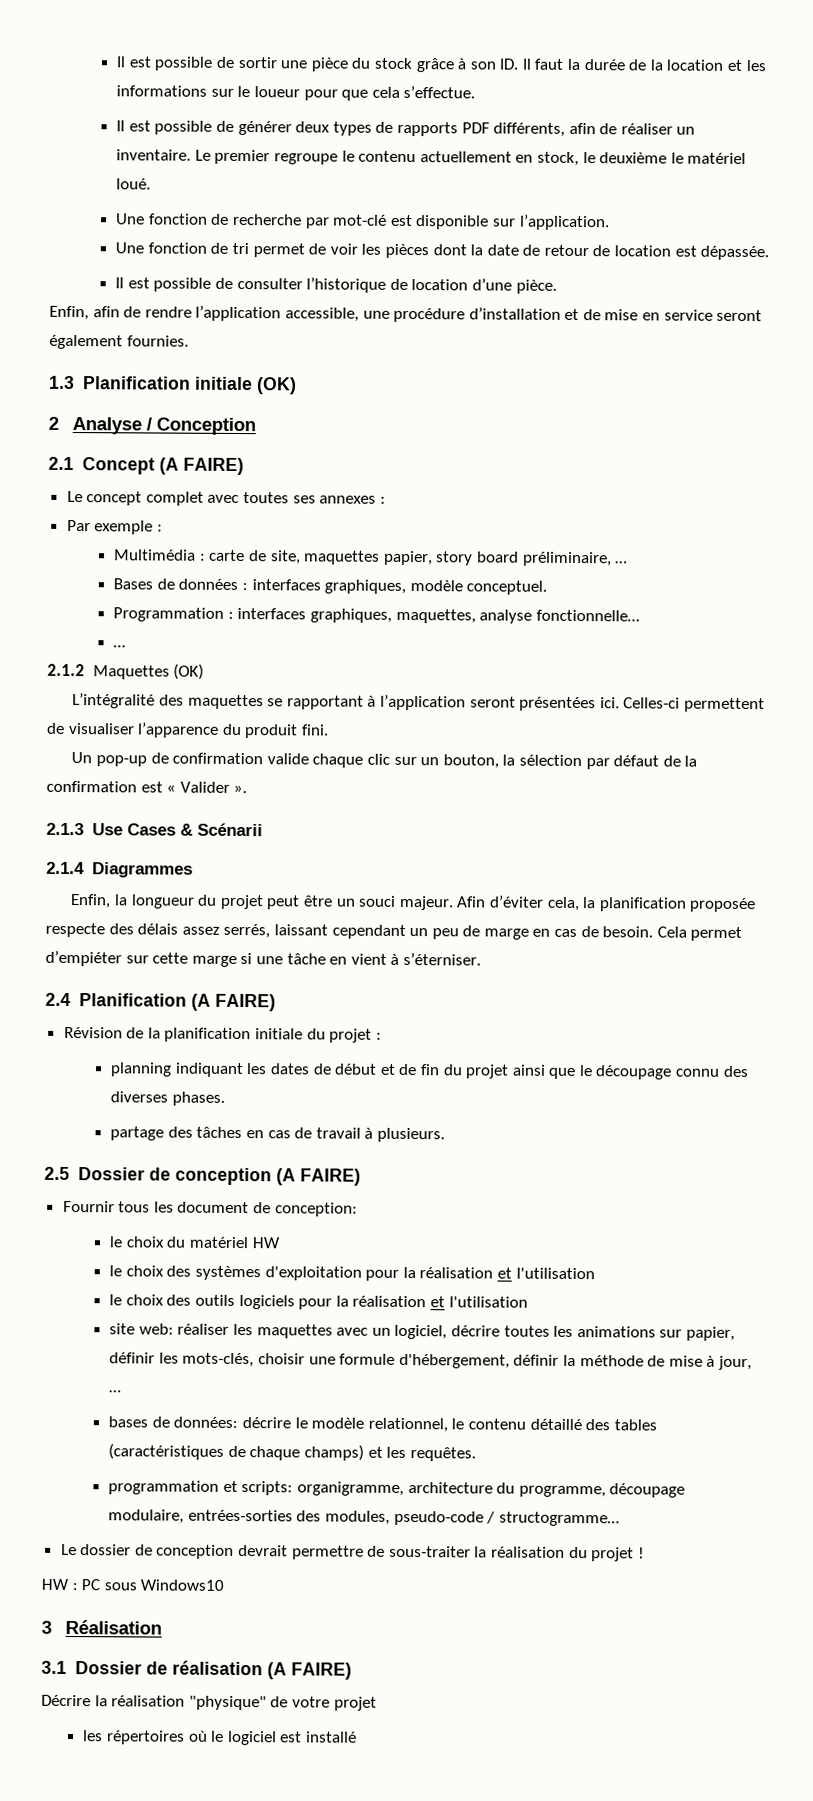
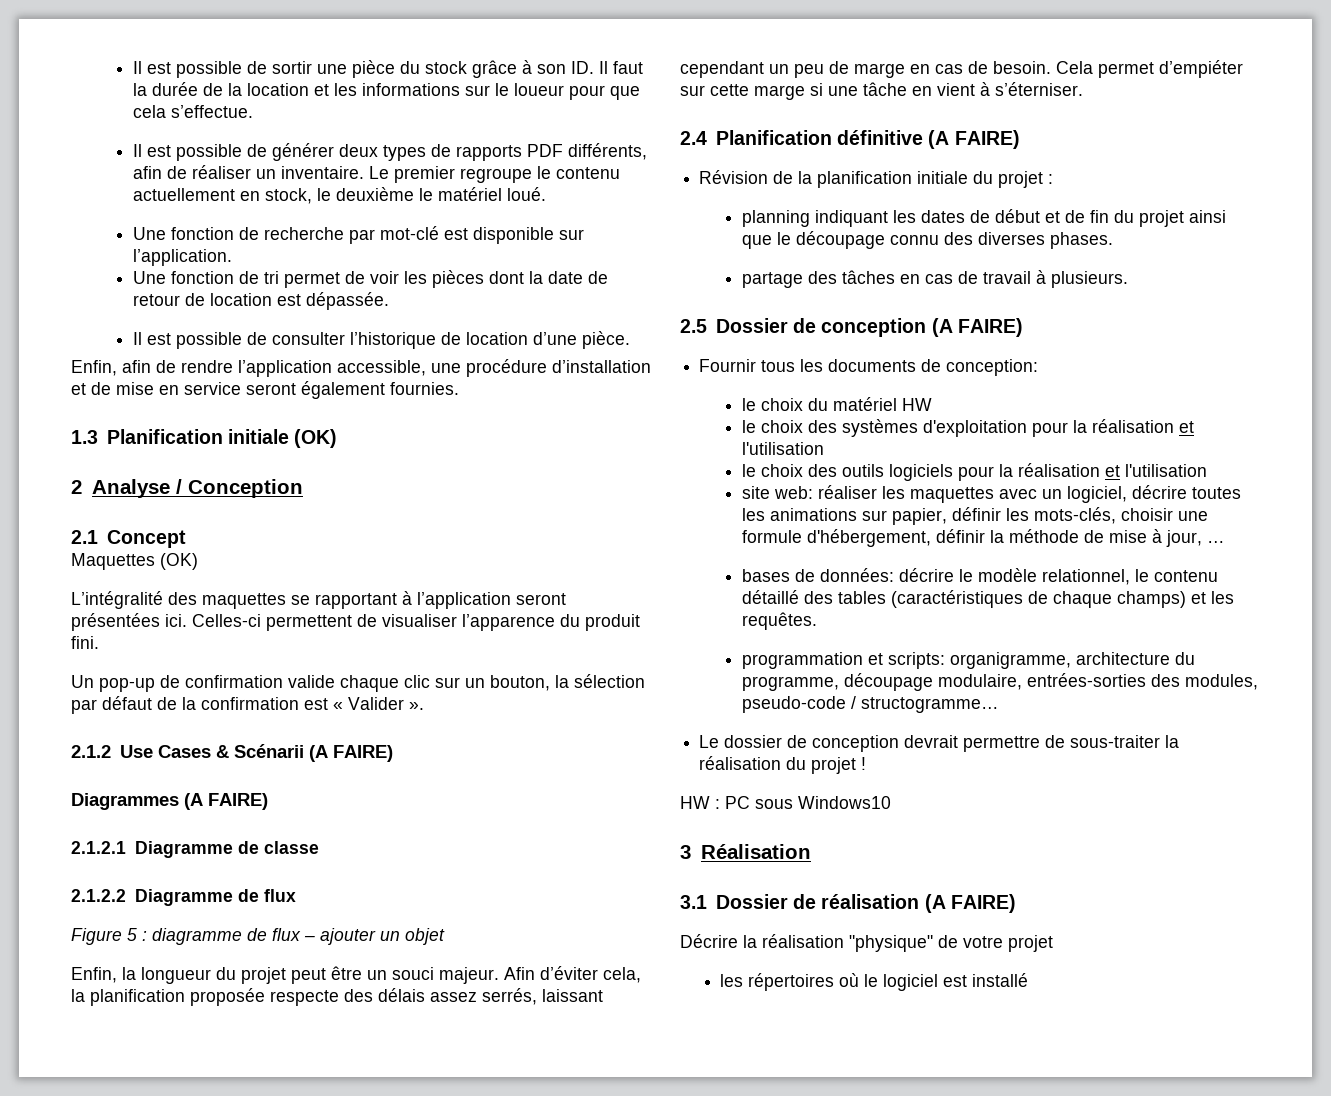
[158,457,244,476] [66,490,386,506] [66,519,163,535] [114,549,629,567] [113,578,548,595] [113,607,640,624] [113,645,127,648] [47,663,85,677] (A FAIRE) // Le concept complet avec toutes ses annexes : // Par exemple : // Multimédia : carte de site, maquettes papier, story board préliminaire, … // Bases de données : interfaces graphiques, modèle conceptuel. // Programmation : interfaces graphiques, maquettes, analyse fonctionnelle… // … // 2.1.2 -> (186, 539) //
[46,822,84,836] 2.1.3 -> [71,745,111,758] 2.1.2
[46,861,193,878] // 2.1.4 Diagrammes -> [308,745,393,762] [71,793,268,810] [71,841,319,858] [71,889,296,906] [71,928,445,945] (A FAIRE) // Diagrammes (A FAIRE) // 2.1.2.1 Diagramme de classe // 2.1.2.2 Diagramme de flux // Figure 5 : diagramme de flux – ajouter un objet
(187, 1000) none -> [837,130,924,145] définitive
[177,1201,250,1214] document -> [828,359,917,372] documents

